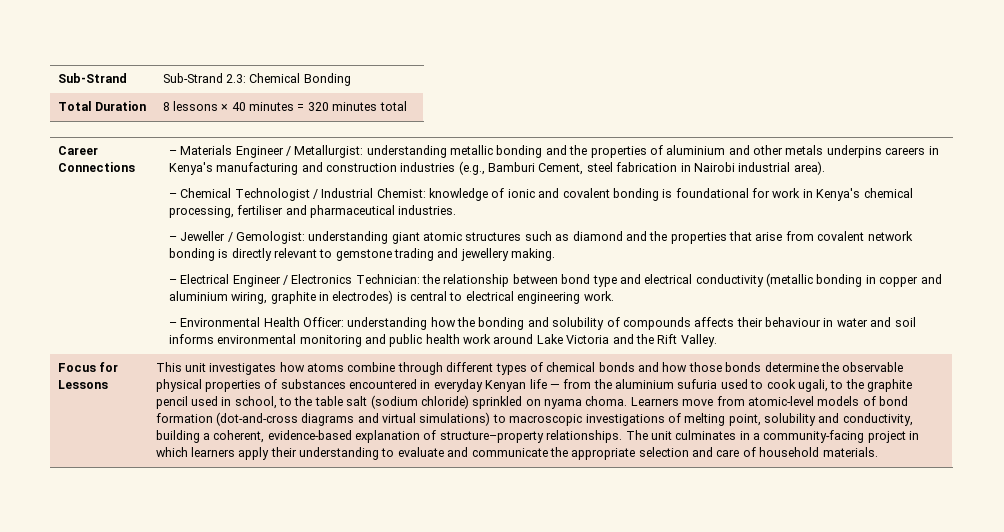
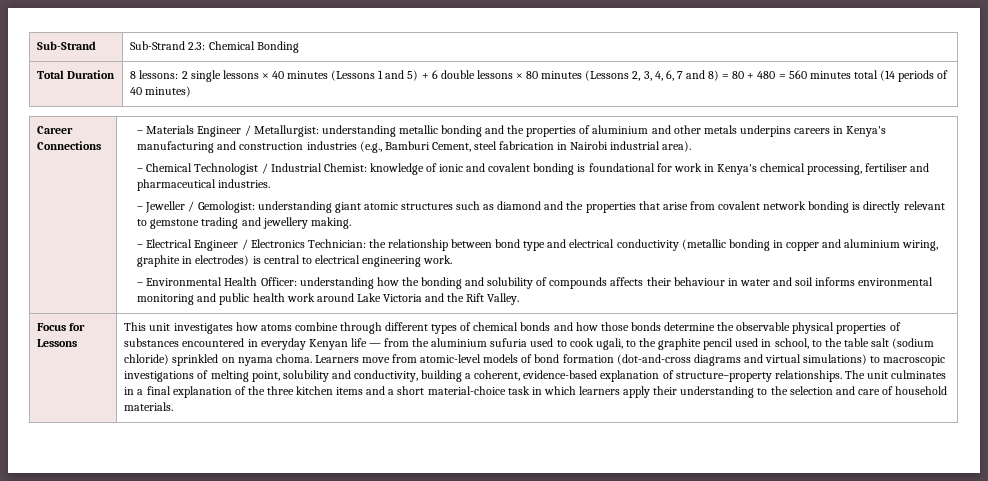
(170, 106) none -> [139,70,221,82] lessons: 2 single
[297,101,407,111] = 320 minutes total -> [331,70,949,82] [130,86,192,97] (Lessons 1 and 5) + 6 double lessons × 80 minutes (Lessons 2, 3, 4, 6, 7 and 8) = 80 + 480 = 560 minutes total (14 periods of 40 minutes)
[763,430,906,443] community-facing project -> [146,386,530,398] final explanation of the three kitchen items and a short material-choice task
[397,447,636,460] evaluate and communicate the appropriate -> [770,386,788,395] the

